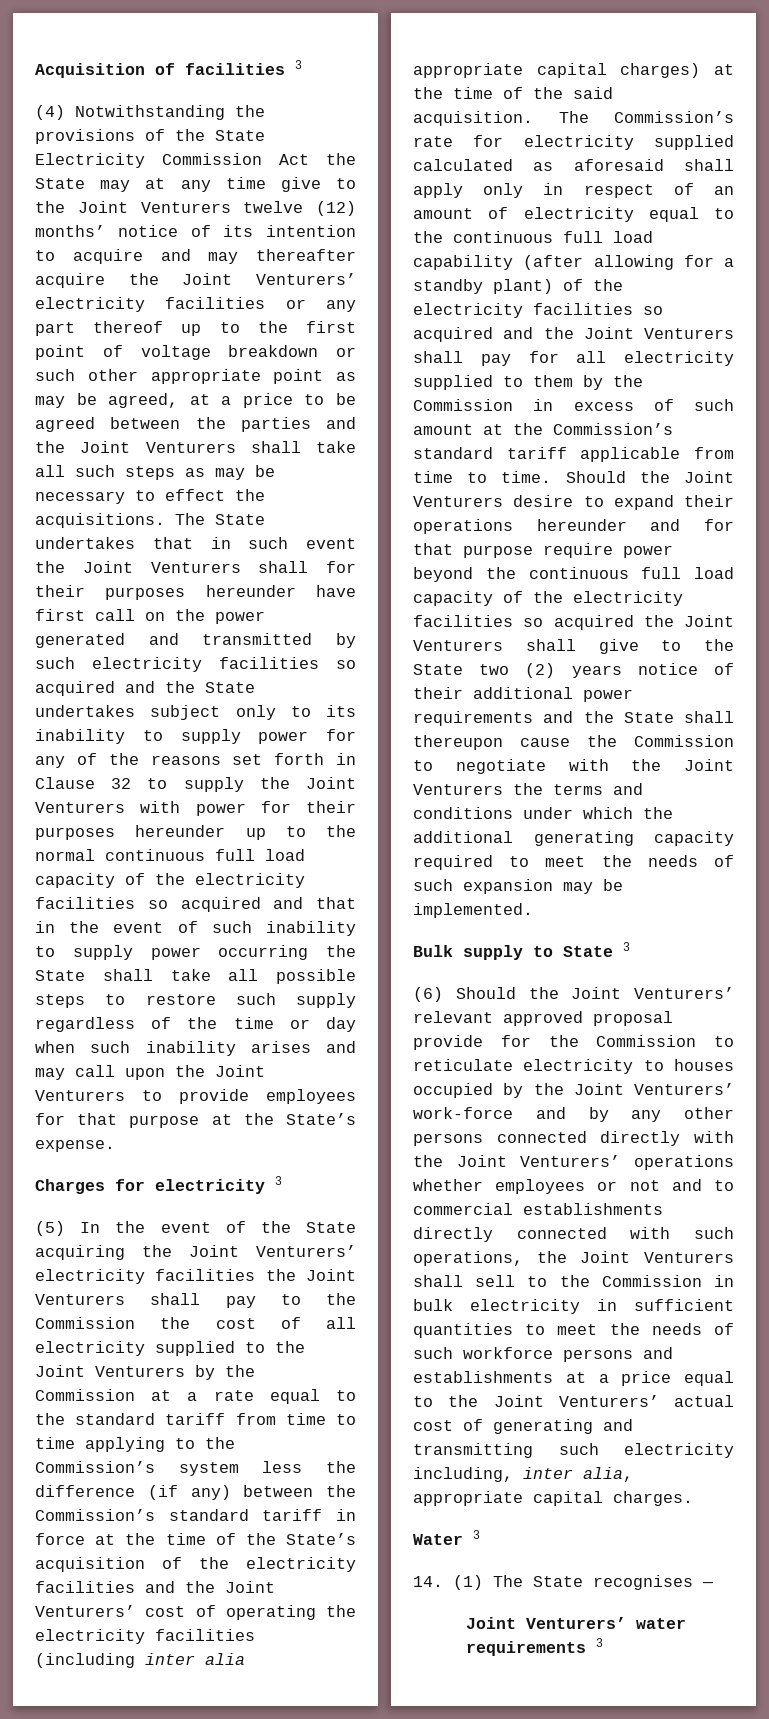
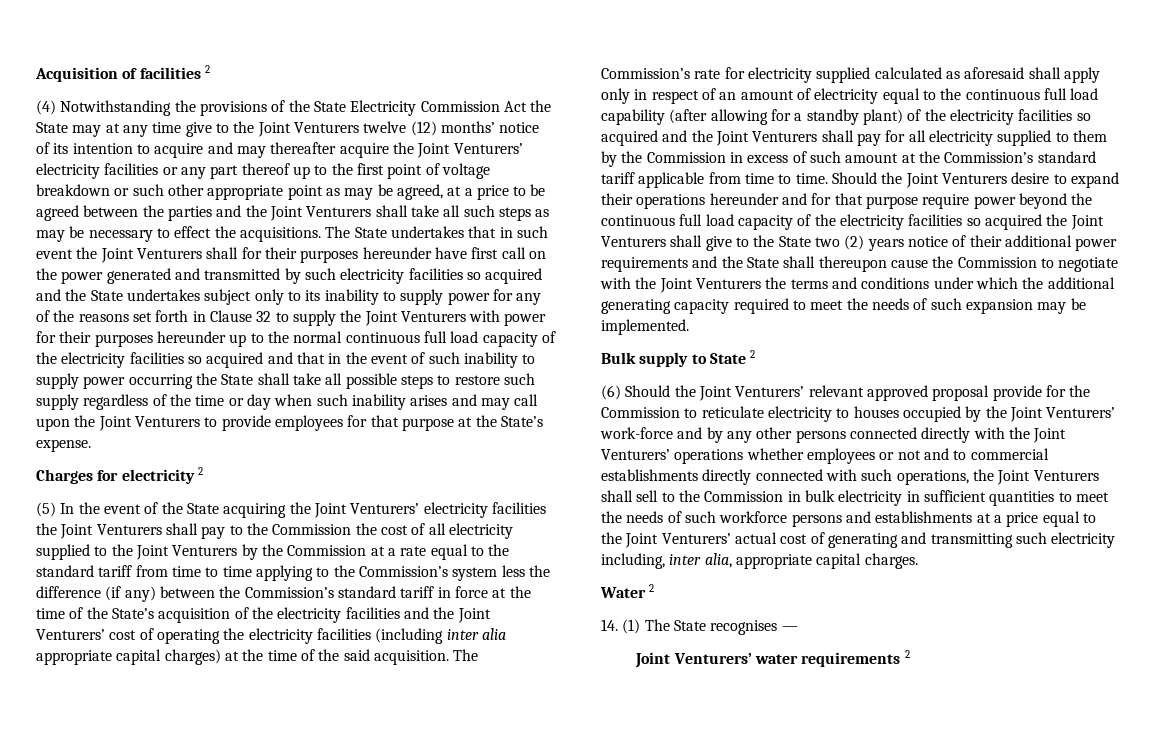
[295,60,302,69] 3 -> [204,65,210,73] 2
[275,1176,282,1185] 3 -> [197,467,203,475] 2
[623,942,630,951] 3 -> [750,350,756,358] 2
[473,1530,480,1539] 3 -> [649,584,655,592] 2
[596,1638,604,1647] 3 -> [904,650,910,658] 2

